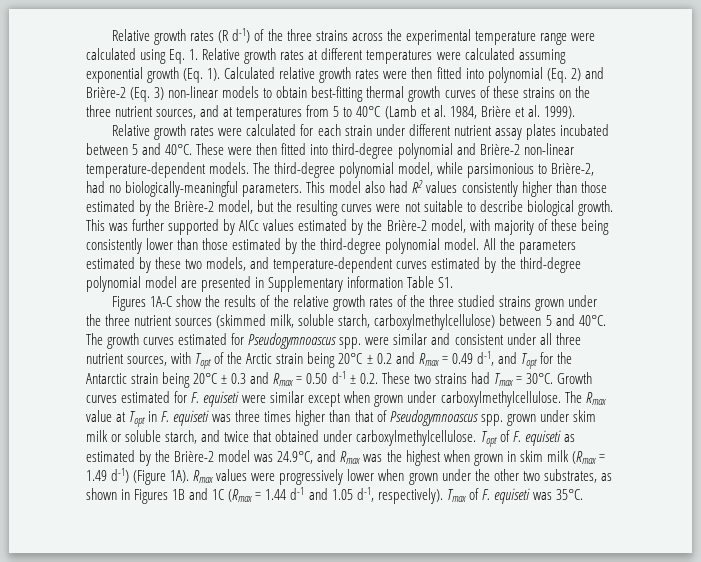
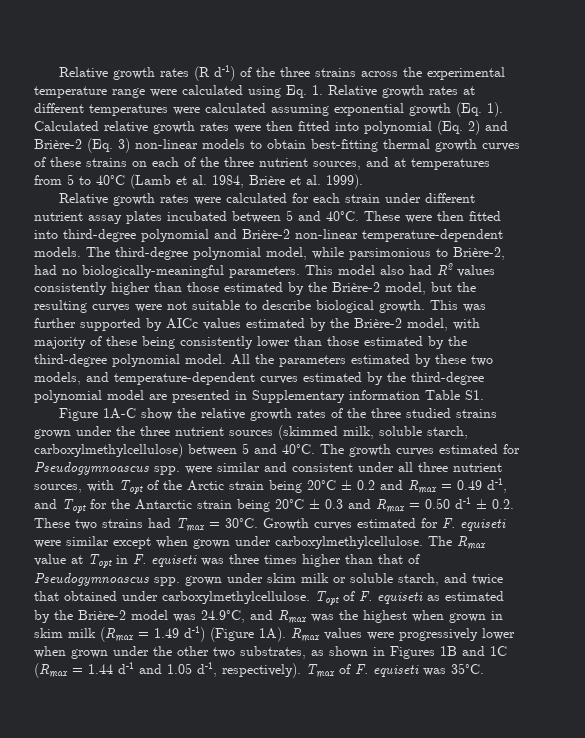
(571, 94) none -> [152,157,196,167] each of
[112,296,147,311] Figures -> [58,408,98,421] Figure
[224,295,289,307] results of the -> (196, 413) none

